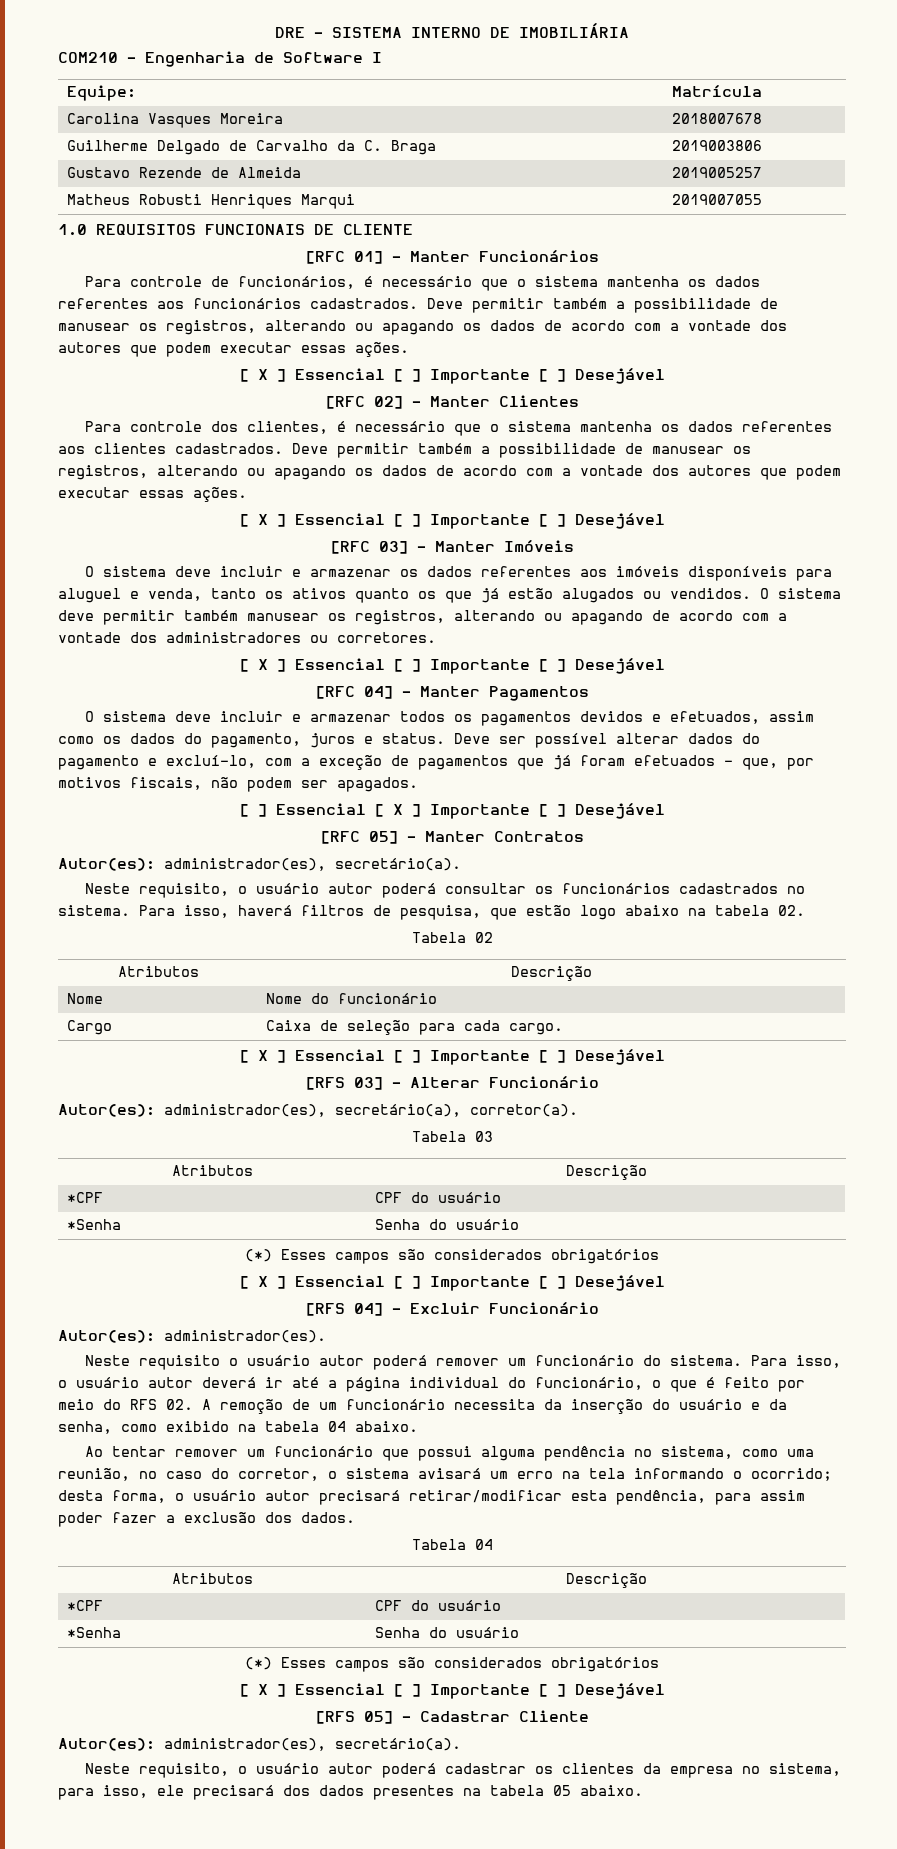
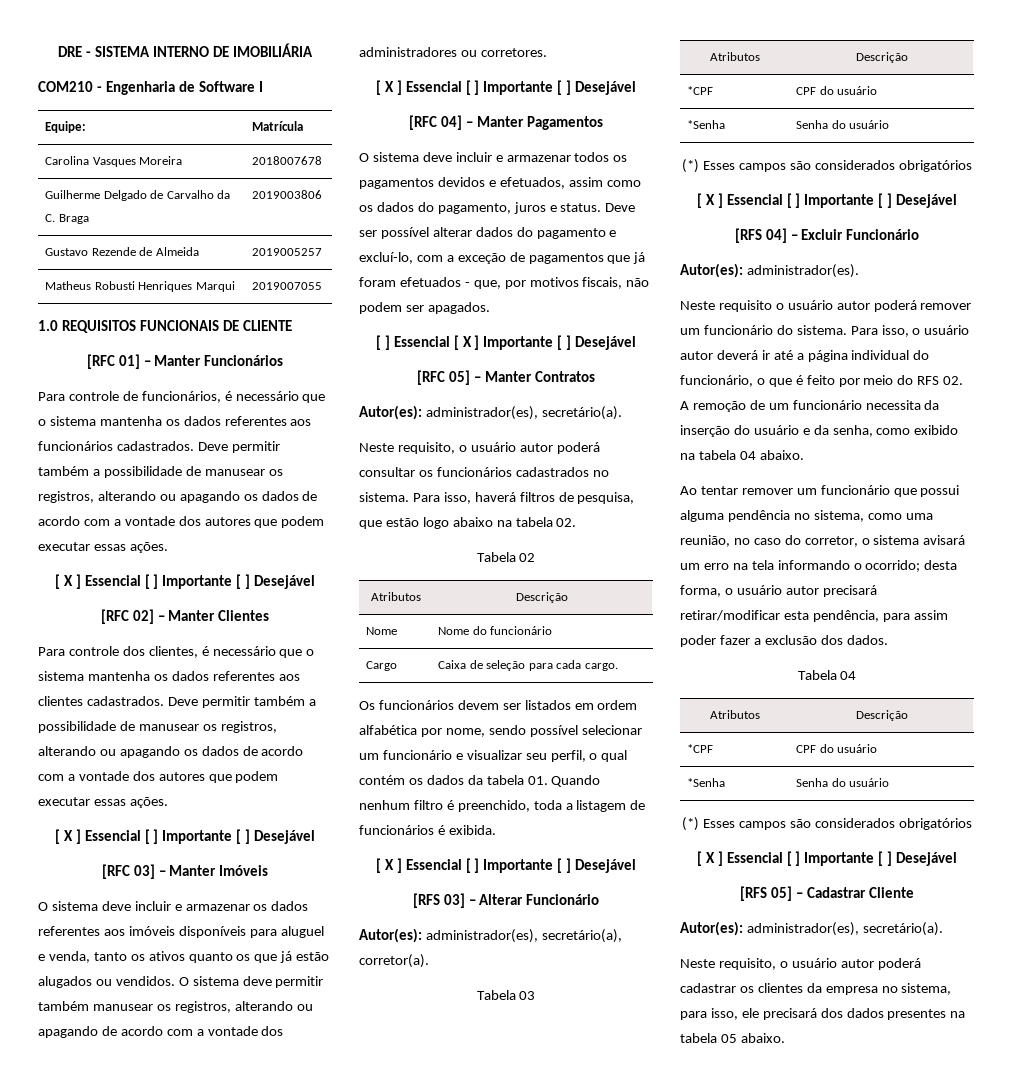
(564, 1029) none -> [359,700,638,710] [359,725,642,737] [359,750,628,762] [359,775,601,787] [359,800,646,812] [359,825,496,835] // Os funcionários devem ser listados em ordem alfabética por nome, sendo possível selecionar um funcionário e visualizar seu perfil, o qual contém os dados da tabela 01. Quando nenhum filtro é preenchido, toda a listagem de funcionários é exibida.

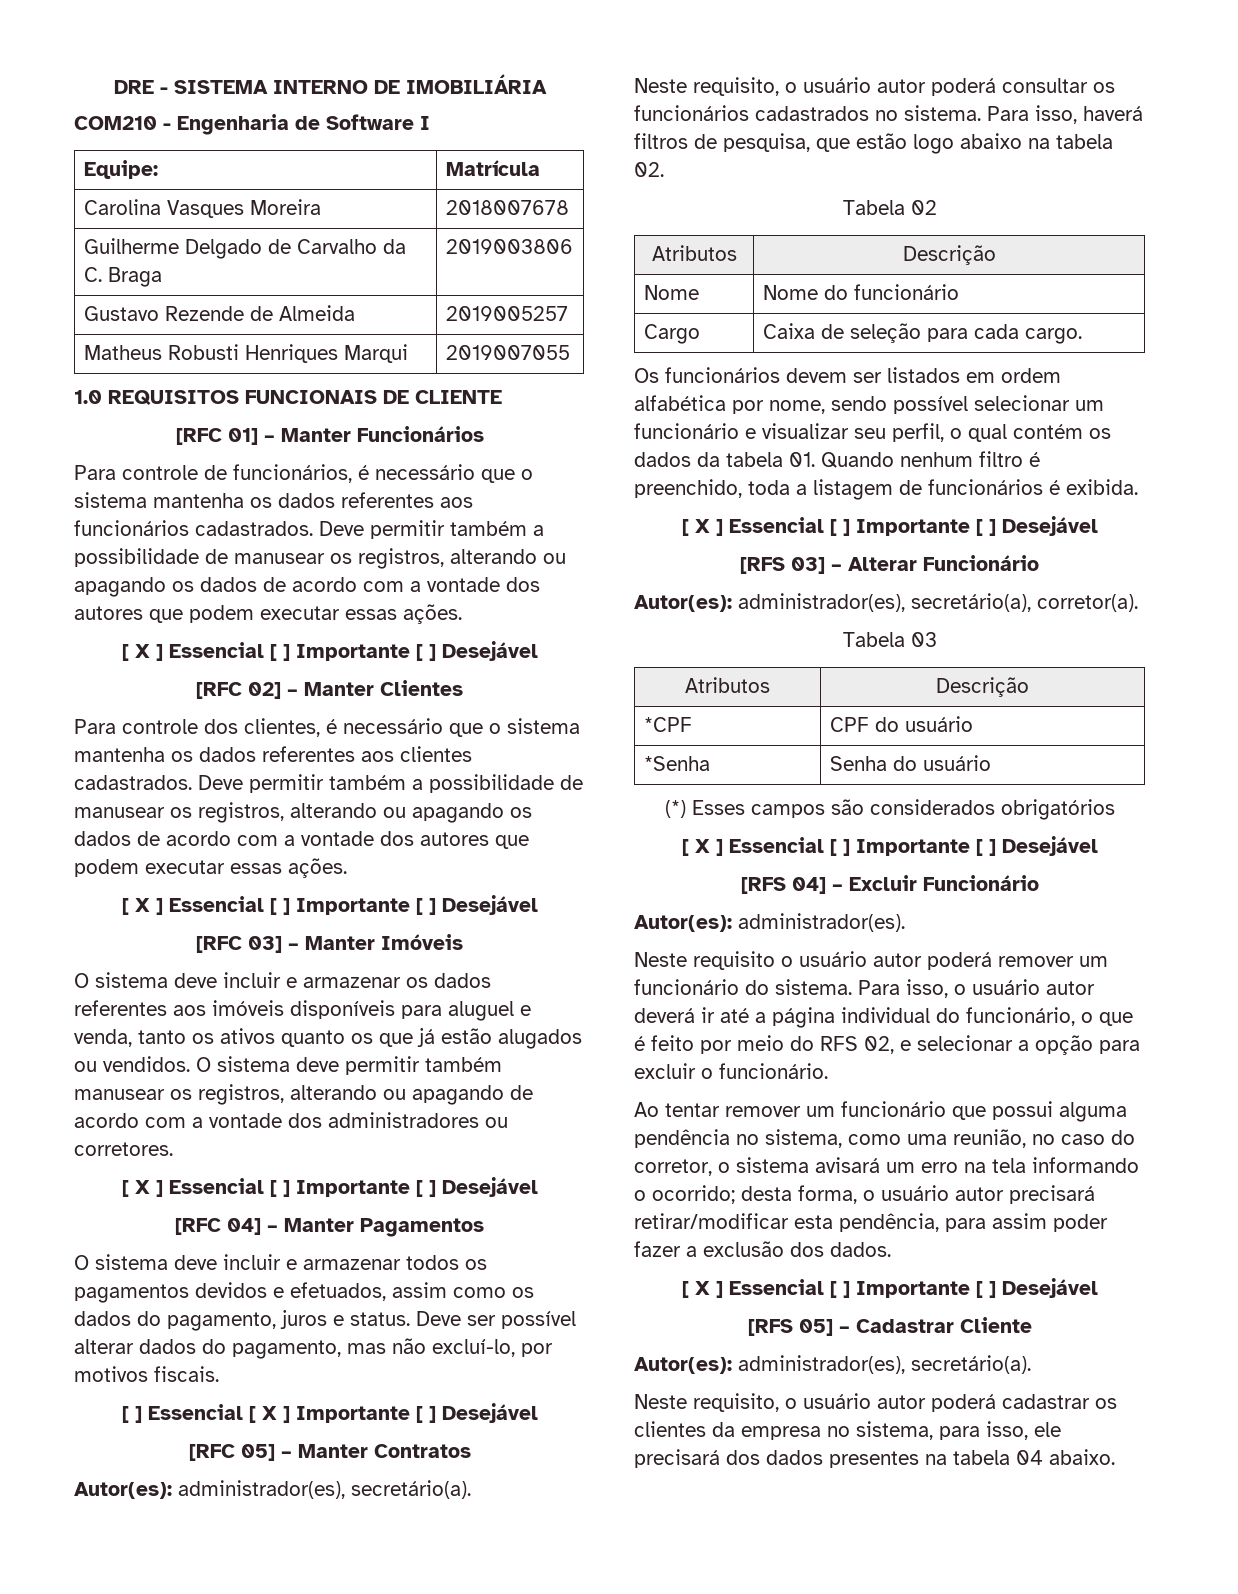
[536,228,617,239] [359,252,646,264] [359,277,650,289] [359,302,490,314] pagamento e excluí-lo, com a exceção de pagamentos que já foram efetuados - que, por motivos fiscais, não podem ser apagados. -> [232,1338,553,1359] [74,1366,219,1382] pagamento, mas não excluí-lo, por motivos fiscais.
[943,376,964,385] [680,400,940,412] [680,425,959,437] [680,450,804,460] 02. A remoção de um funcionário necessita da inserção do usuário e da senha, como exibido na tabela 04 abaixo. -> [864,1035,1140,1055] [634,1063,828,1079] 02, e selecionar a opção para excluir o funcionário.
[797,670,857,680] [710,710,760,719] [855,710,908,721] [687,744,714,753] [796,744,878,753] [687,778,726,787] [796,778,890,787] [682,817,972,831] // Tabela 04 // Atributos | Descrição // *CPF | CPF do usuário // *Senha | Senha do usuário // (*) Esses campos são considerados obrigatórios -> (891, 1249) none
[720,1034,737,1043] 05 -> [1016,1450,1043,1465] 04

